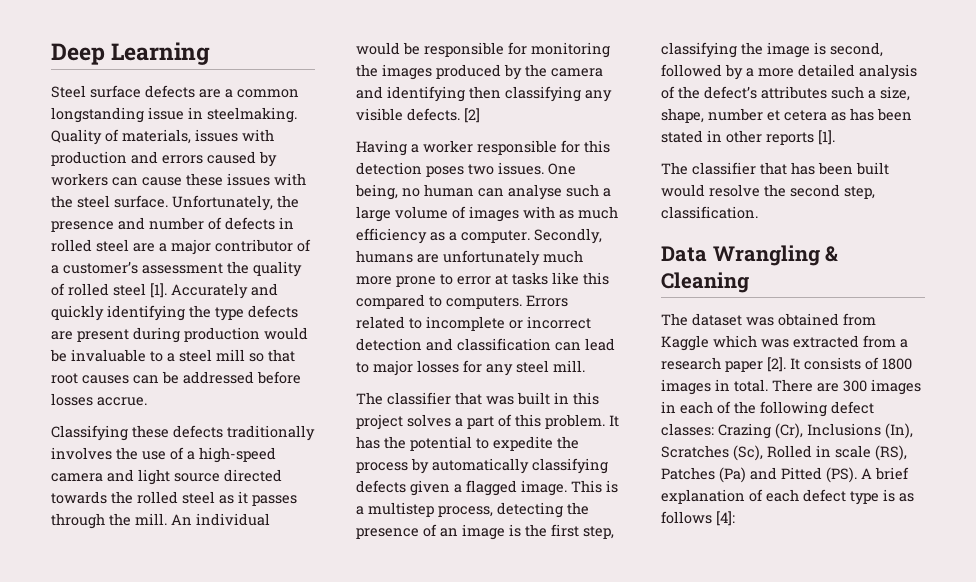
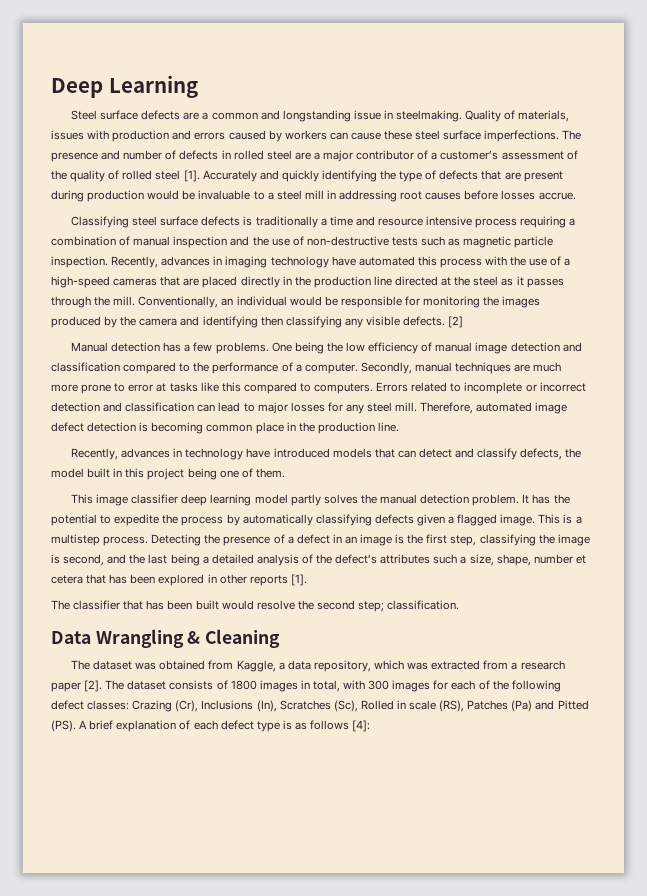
(299, 93) none -> [260,110,280,120] and
[227,173,306,186] [51,195,299,211] issues with the steel surface. Unfortunately, the -> [415,130,582,142] steel surface imperfections. The
(223, 268) none -> [566,150,578,160] of
[248,305,298,318] defects -> [425,170,502,180] of defects that
[249,349,295,362] [51,371,301,384] [51,393,147,406] [51,425,315,441] [51,447,112,460] so that root causes can be addressed before losses accrue. // Classifying these defects traditionally involves -> [326,190,576,202] [71,216,576,228] [51,236,554,248] [51,256,508,268] in addressing root causes before losses accrue. // Classifying steel surface defects is traditionally a time and resource intensive process requiring a combination of manual inspection and the use of non-destructive tests such as magnetic particle inspection. Recently, advances in imaging technology have automated this process with
[51,469,282,485] [51,491,178,504] camera and light source directed towards the rolled -> [113,276,471,288] cameras that are placed directly in the production line directed at the
[171,514,192,525] An -> [138,296,234,308] Conventionally, an
[356,140,610,156] [356,162,576,177] [355,184,611,200] [356,206,618,222] [356,228,602,244] [356,250,540,266] Having a worker responsible for this detection poses two issues. One being, no human can analyse such a large volume of images with as much efficiency as a computer. Secondly, humans are unfortunately -> [71,342,582,354] [51,362,531,374] Manual detection has a few problems. One being the low efficiency of manual image detection and classification compared to the performance of a computer. Secondly, manual techniques are
[356,392,599,405] [356,414,541,430] // The classifier that was built in this project solves a part of this -> [420,402,568,414] [51,422,399,434] [71,448,582,460] [51,468,285,480] [71,494,470,506] Therefore, automated image defect detection is becoming common place in the production line. // Recently, advances in technology have introduced models that can detect and classify defects, the model built in this project being one of them. // This image classifier deep learning model partly solves the manual detection
[438,502,563,518] process, detecting -> [103,534,202,546] process. Detecting
(437, 530) none -> [287,534,342,544] a defect in
[661,64,794,80] followed by a more -> [107,554,209,566] and the last being a
[831,108,912,121] [661,130,703,143] as has been stated -> [86,574,205,586] that has been explored
[844,186,875,199] step, -> [358,601,385,612] step;
[661,335,709,351] Kaggle -> [236,660,371,672] Kaggle, a data repository,
[790,358,800,370] It -> [105,680,167,690] The dataset
[734,379,839,392] total. There are -> [312,680,366,692] total, with
[661,401,676,413] in -> [433,680,449,690] for

